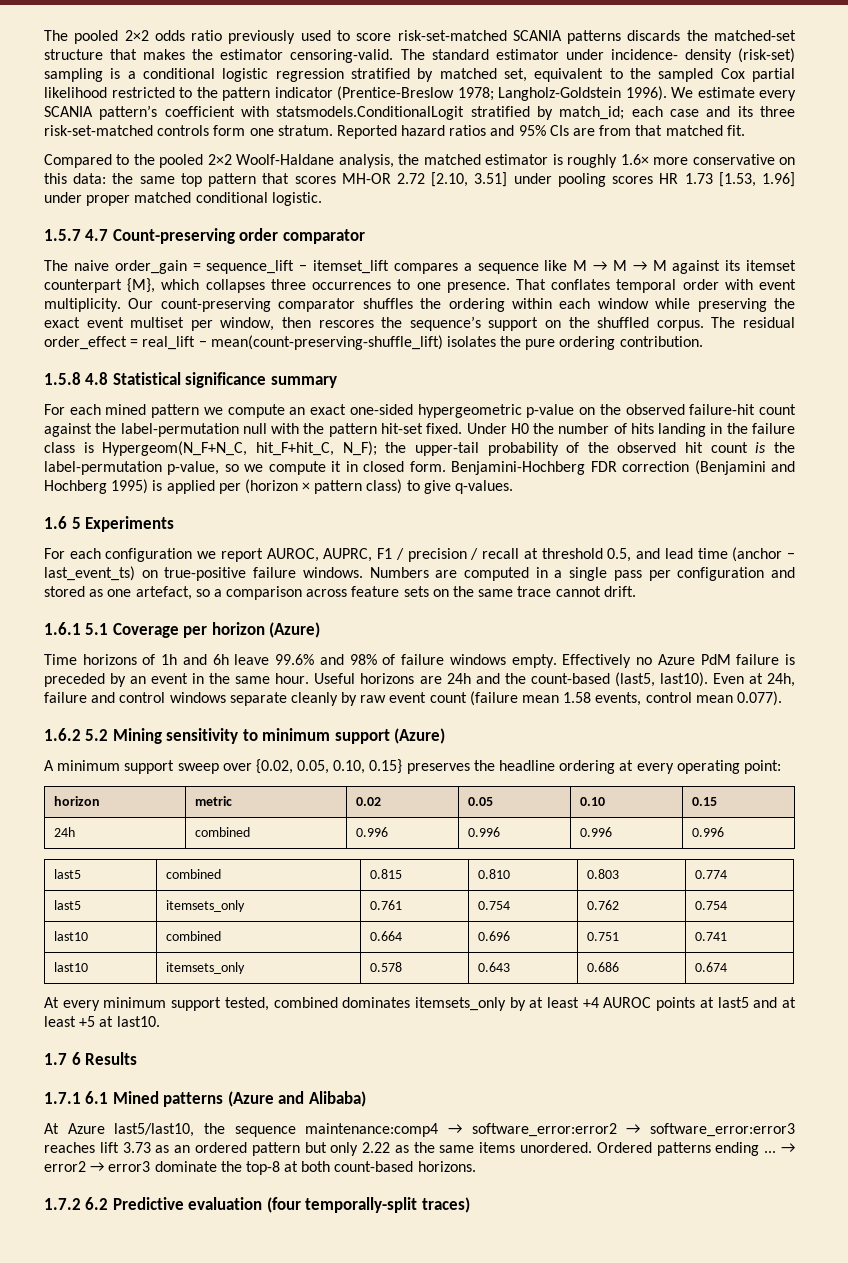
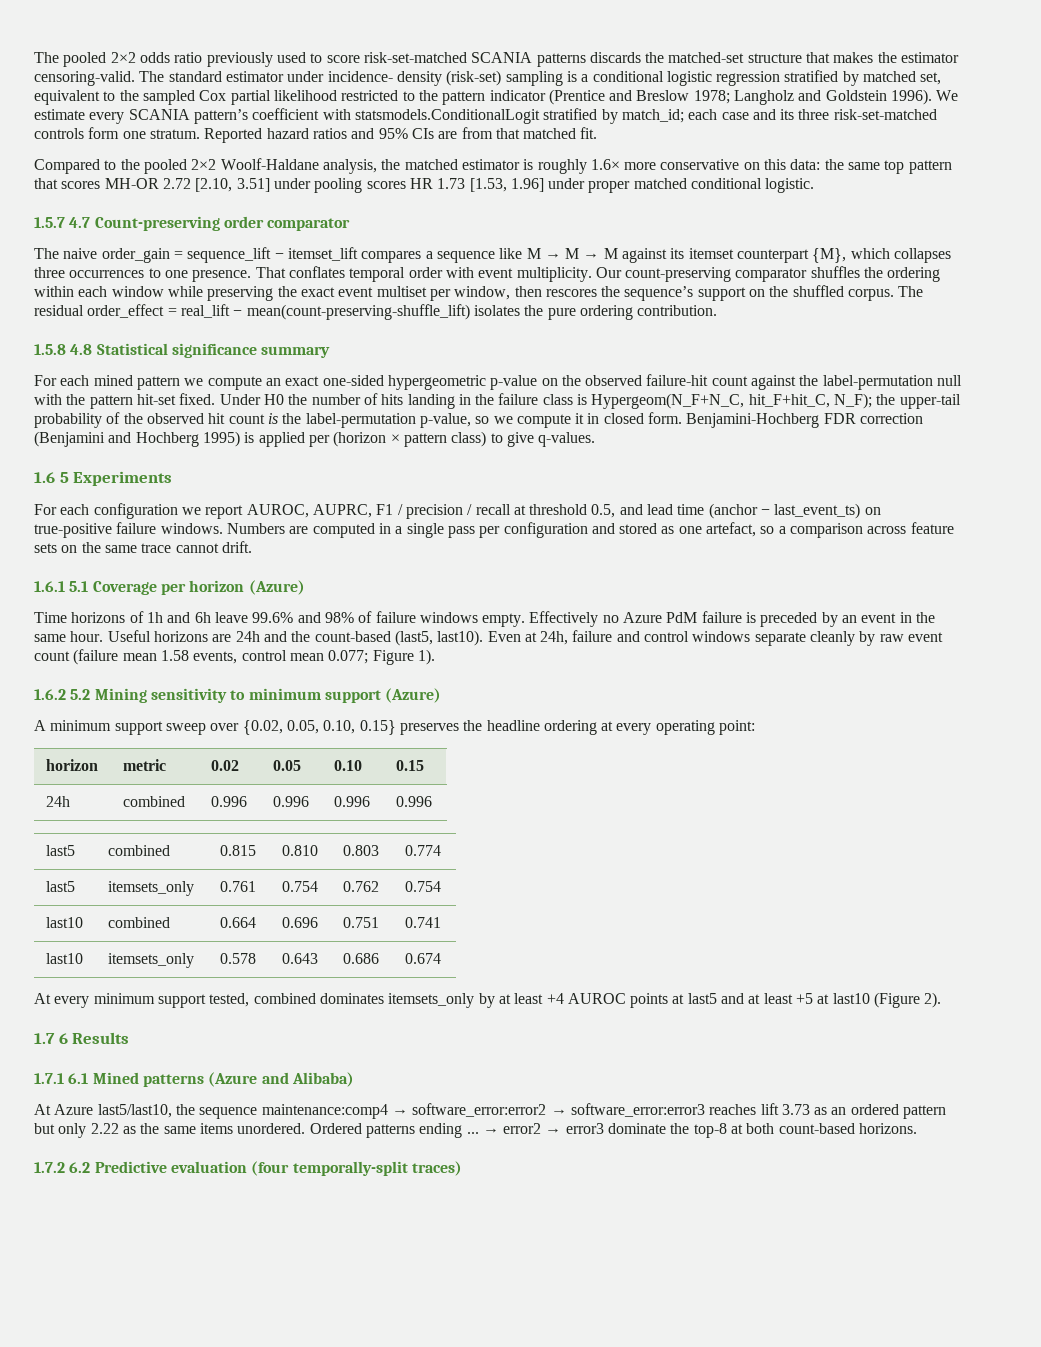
[337,86,621,101] (Prentice-Breslow 1978; Langholz-Goldstein -> [548,89,887,105] (Prentice and Breslow 1978; Langholz and Goldstein
[736,691,782,706] 0.077). -> [328,649,435,665] 0.077; Figure 1).
[116,1016,160,1027] last10. -> [832,992,942,1008] last10 (Figure 2).

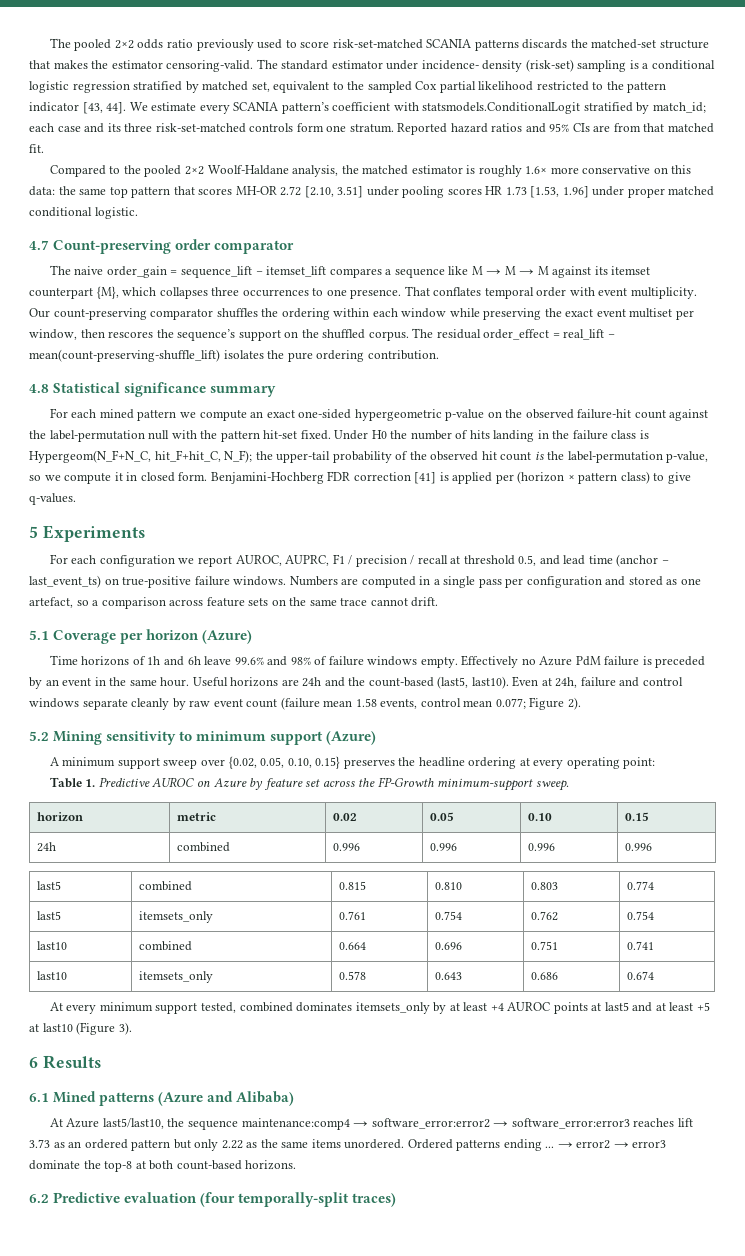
[548,89,933,105] (Prentice and Breslow 1978; Langholz and Goldstein 1996). -> [82,102,127,114] [43, 44].
[34,217,65,228] 1.5.7 -> (138, 213) none
[34,344,66,355] 1.5.8 -> (439, 355) none
[34,431,240,447] (Benjamini and Hochberg 1995) -> [414,472,437,484] [41]
[34,472,55,483] 1.6 -> (76, 499) none
[34,581,65,592] 1.6.1 -> (439, 602) none
[417,649,435,665] [34,689,66,700] 1). // 1.6.2 -> [567,697,581,710] 2). //
(756, 727) none -> [49,777,569,791] // Table 1. Predictive AUROC on Azure by feature set across the FP-Growth minimum-support sweep.
[924,992,942,1008] [34,1033,55,1044] 2). // 1.7 -> [118,1022,132,1035] 3). //
[34,1073,64,1084] 1.7.1 -> (101, 1062) none
[34,1162,65,1173] 1.7.2 -> (297, 1165) none

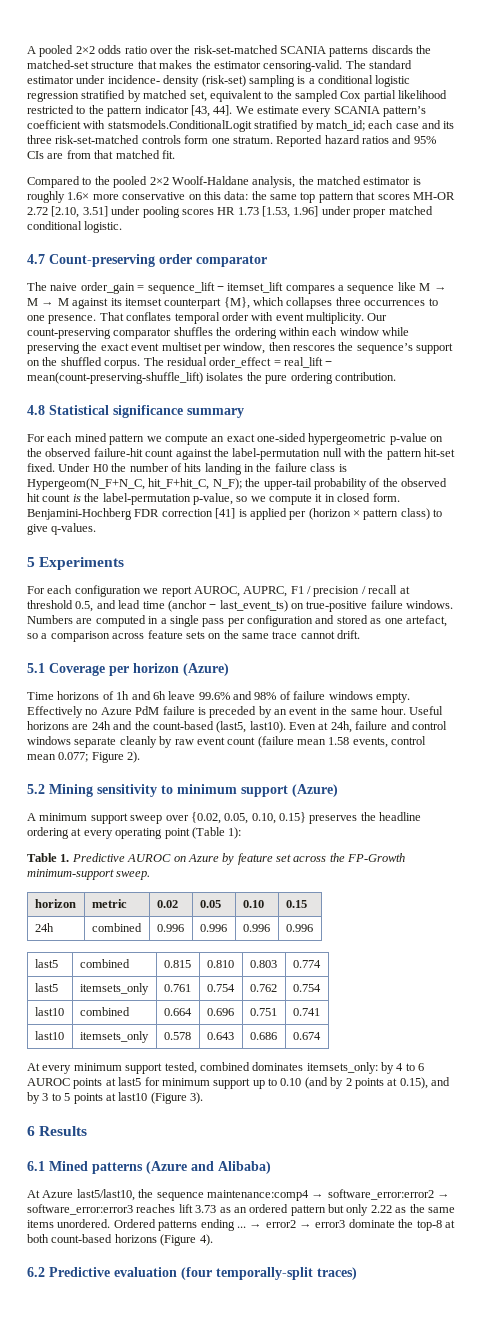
[49,38,71,48] The -> [27,46,36,54] A
[196,39,330,51] previously used to score -> [149,45,191,54] over the
[623,757,656,769] point: -> [164,827,242,839] point (Table 1):
[355,1002,710,1014] itemsets_only by at least +4 AUROC points at last5 and at least +5 -> [306,1062,425,1074] [27,1077,450,1089] [27,1092,103,1104] itemsets_only: by 4 to 6 AUROC points at last5 for minimum support up to 0.10 (and by 2 points at 0.15), and by 3 to 5 points
[245,1160,297,1170] horizons. -> [114,1234,213,1246] horizons (Figure 4).

